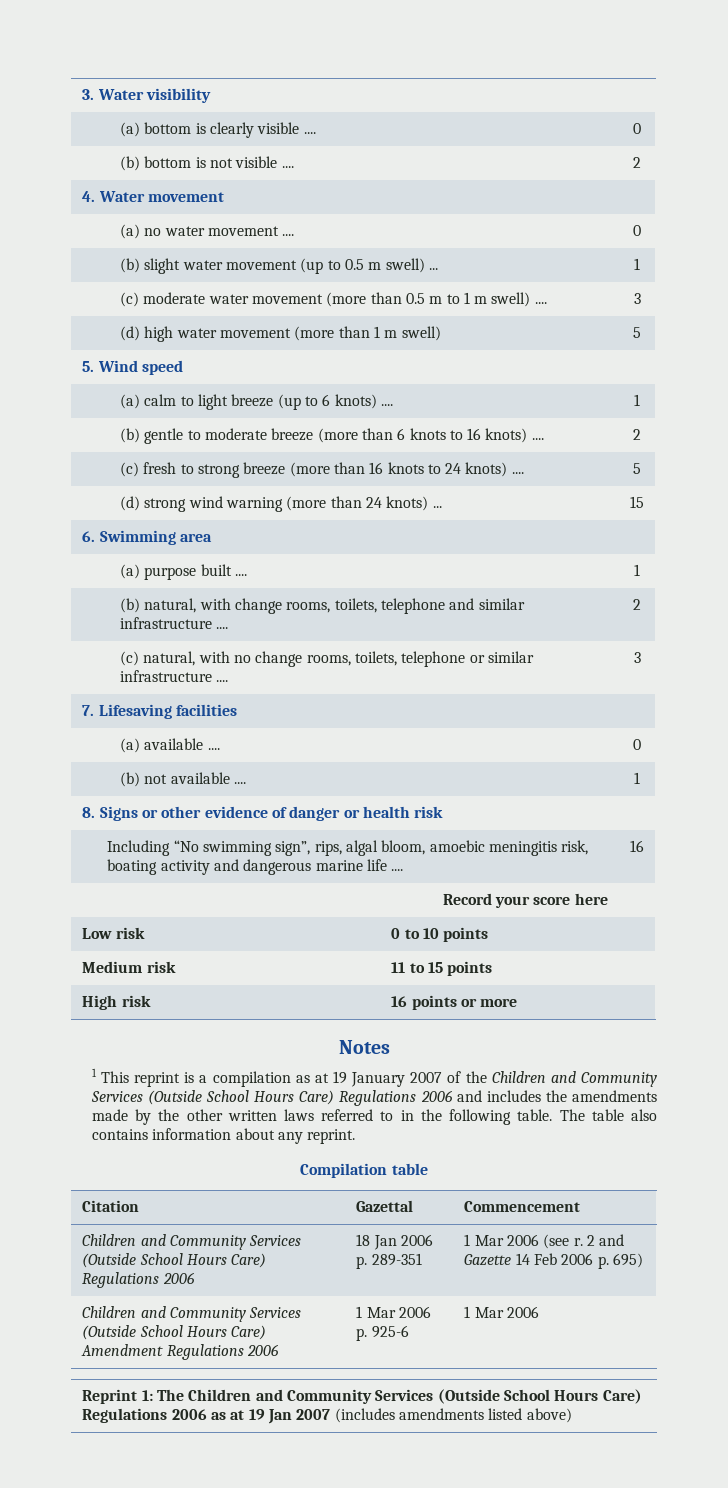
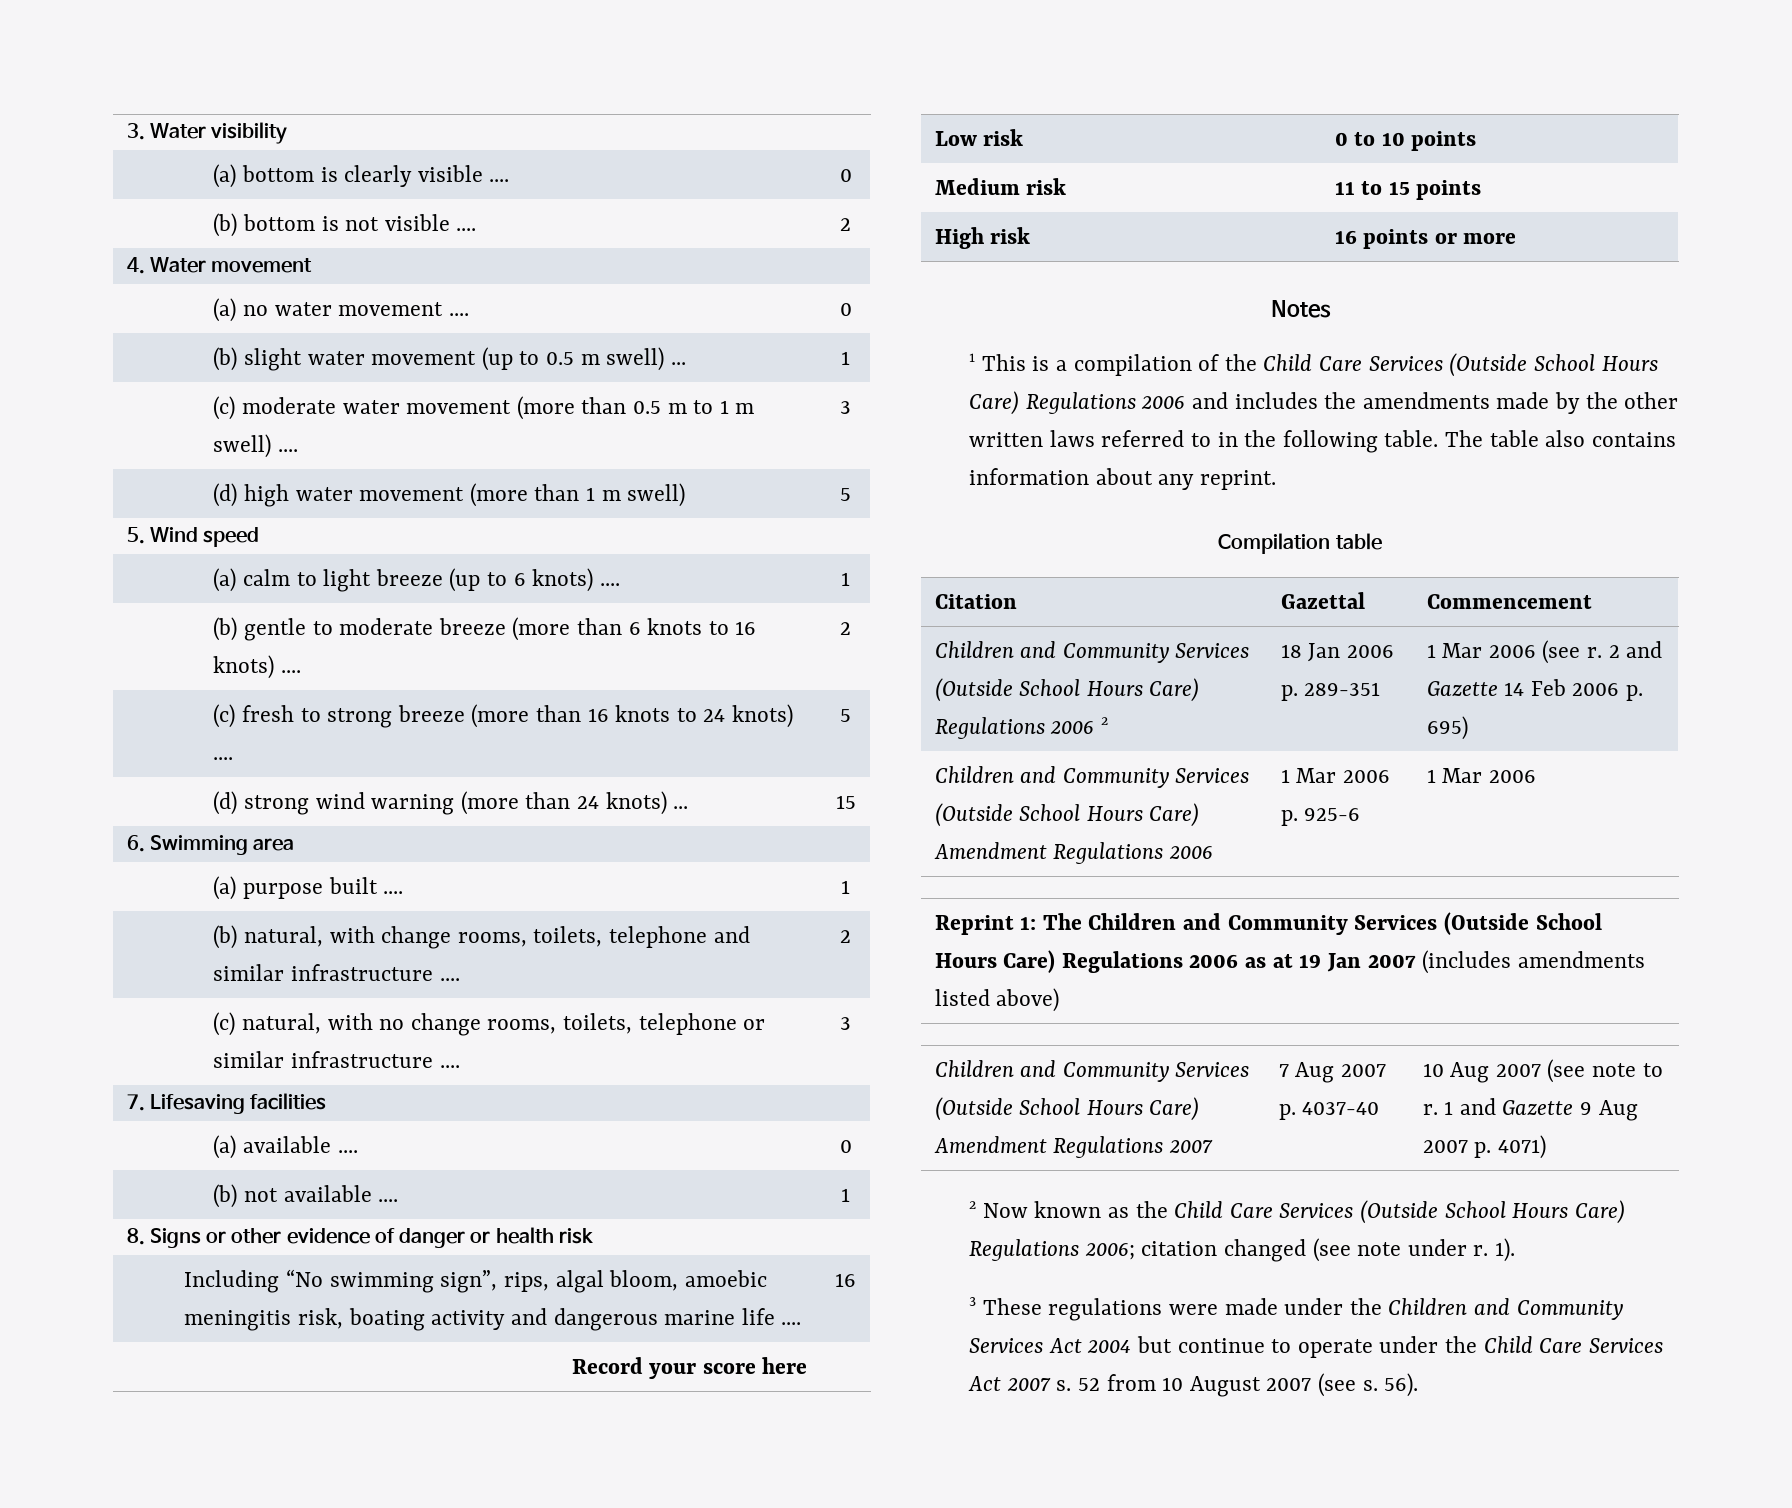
[134,1072,181,1087] reprint -> (1026, 362) none
[295,1071,657,1087] as at 19 January 2007 of the Children and Community -> [1198,354,1363,371] of the Child Care
(195, 1278) none -> [1100,717,1108,725] 2
(572, 1415) none -> [934,1060,1250,1082] [934,1097,1200,1121] [933,1136,1213,1158] [1278,1062,1386,1083] [1278,1102,1380,1120] [1422,1059,1663,1083] [1422,1098,1638,1121] [1422,1135,1546,1159] [969,1200,1625,1224] [969,1238,1516,1262] [969,1297,1623,1321] [969,1336,1663,1358] [968,1373,1419,1397] // Children and Community Services (Outside School Hours Care) Amendment Regulations 2007 | 7 Aug 2007 p. 4037-40 | 10 Aug 2007 (see note to r. 1 and Gazette 9 Aug 2007 p. 4071) // 2 Now known as the Child Care Services (Outside School Hours Care) Regulations 2006; citation changed (see note under r. 1). // 3 These regulations were made under the Children and Community Services Act 2004 but continue to operate under the Child Care Services Act 2007 s. 52 from 10 August 2007 (see s. 56).

